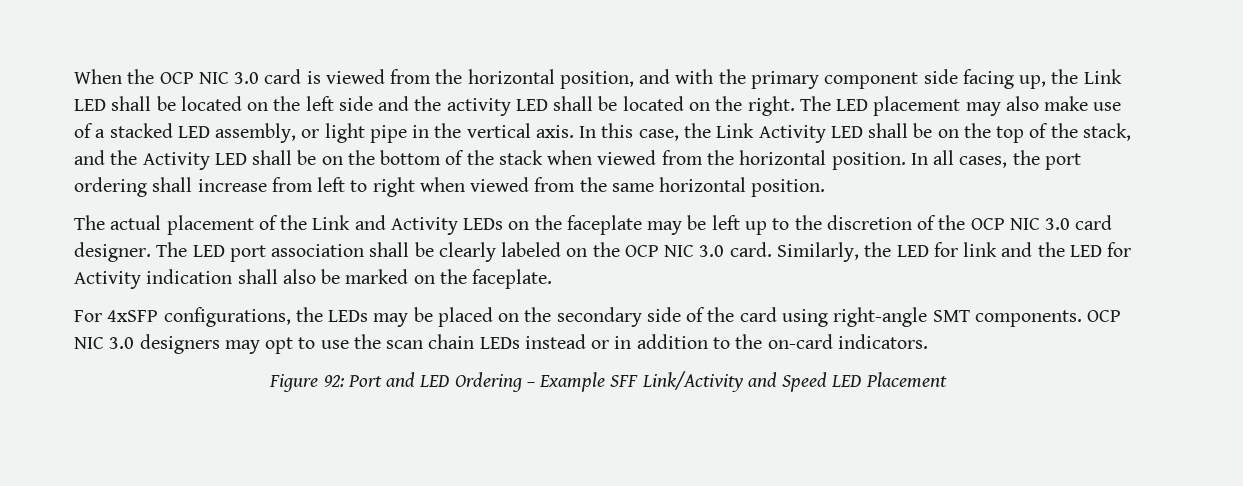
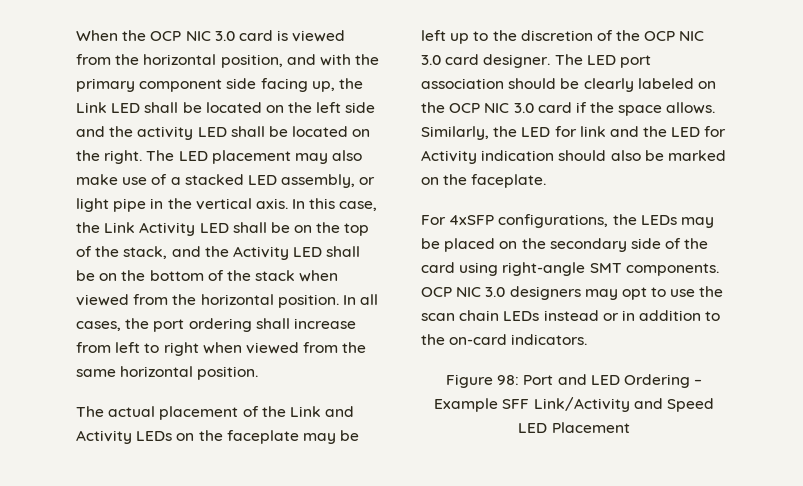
[369,242,410,257] shall -> [508,78,557,89] should
[729,242,772,257] card. -> [537,102,716,116] card if the space allows.
[237,269,278,284] shall -> [558,150,607,161] should
[323,375,344,387] 92: -> [497,375,520,385] 98:

